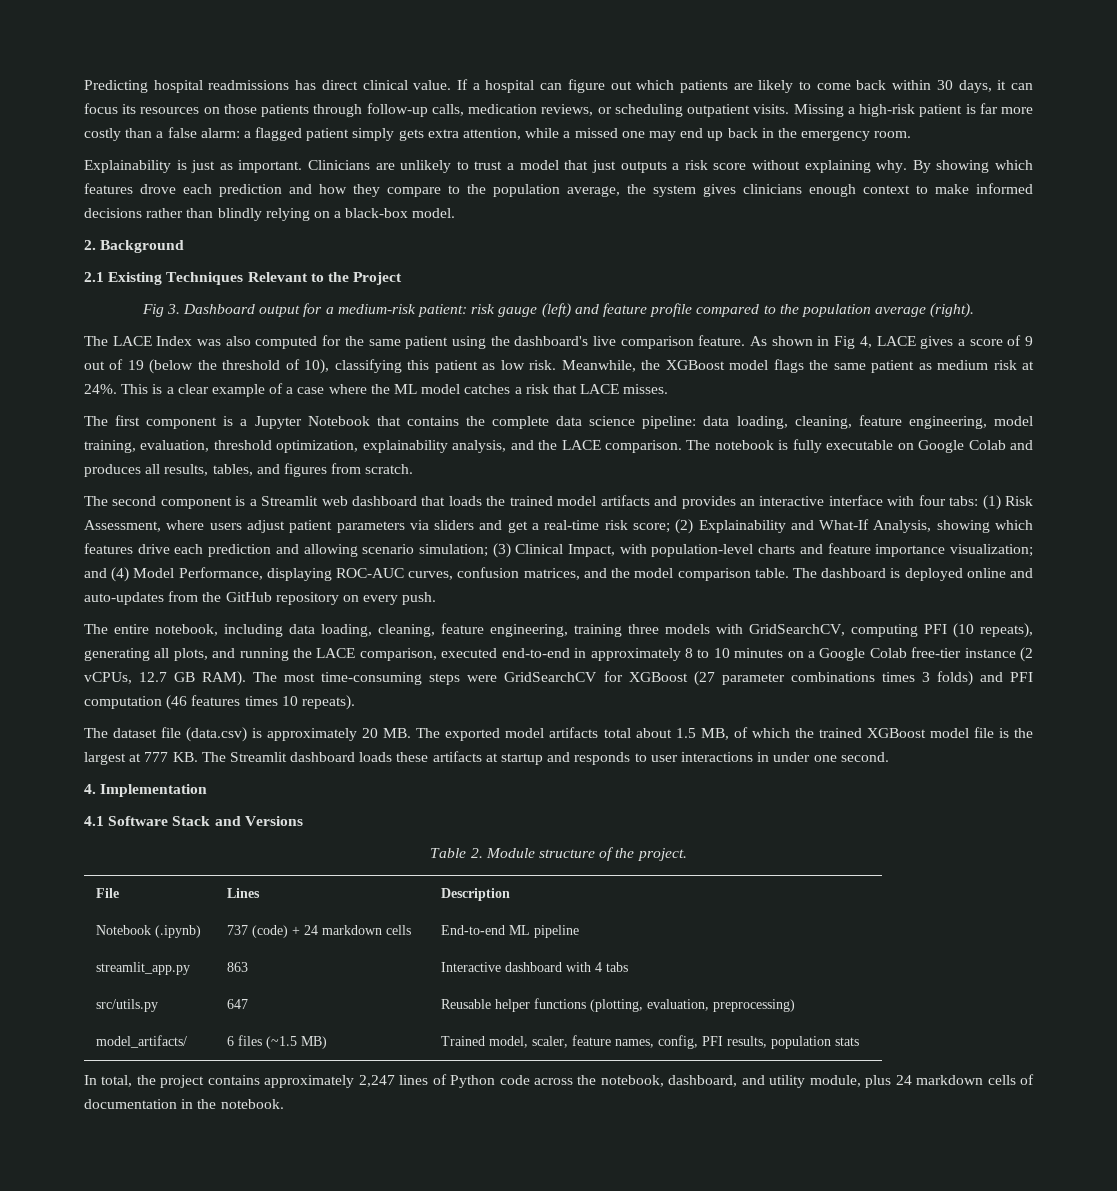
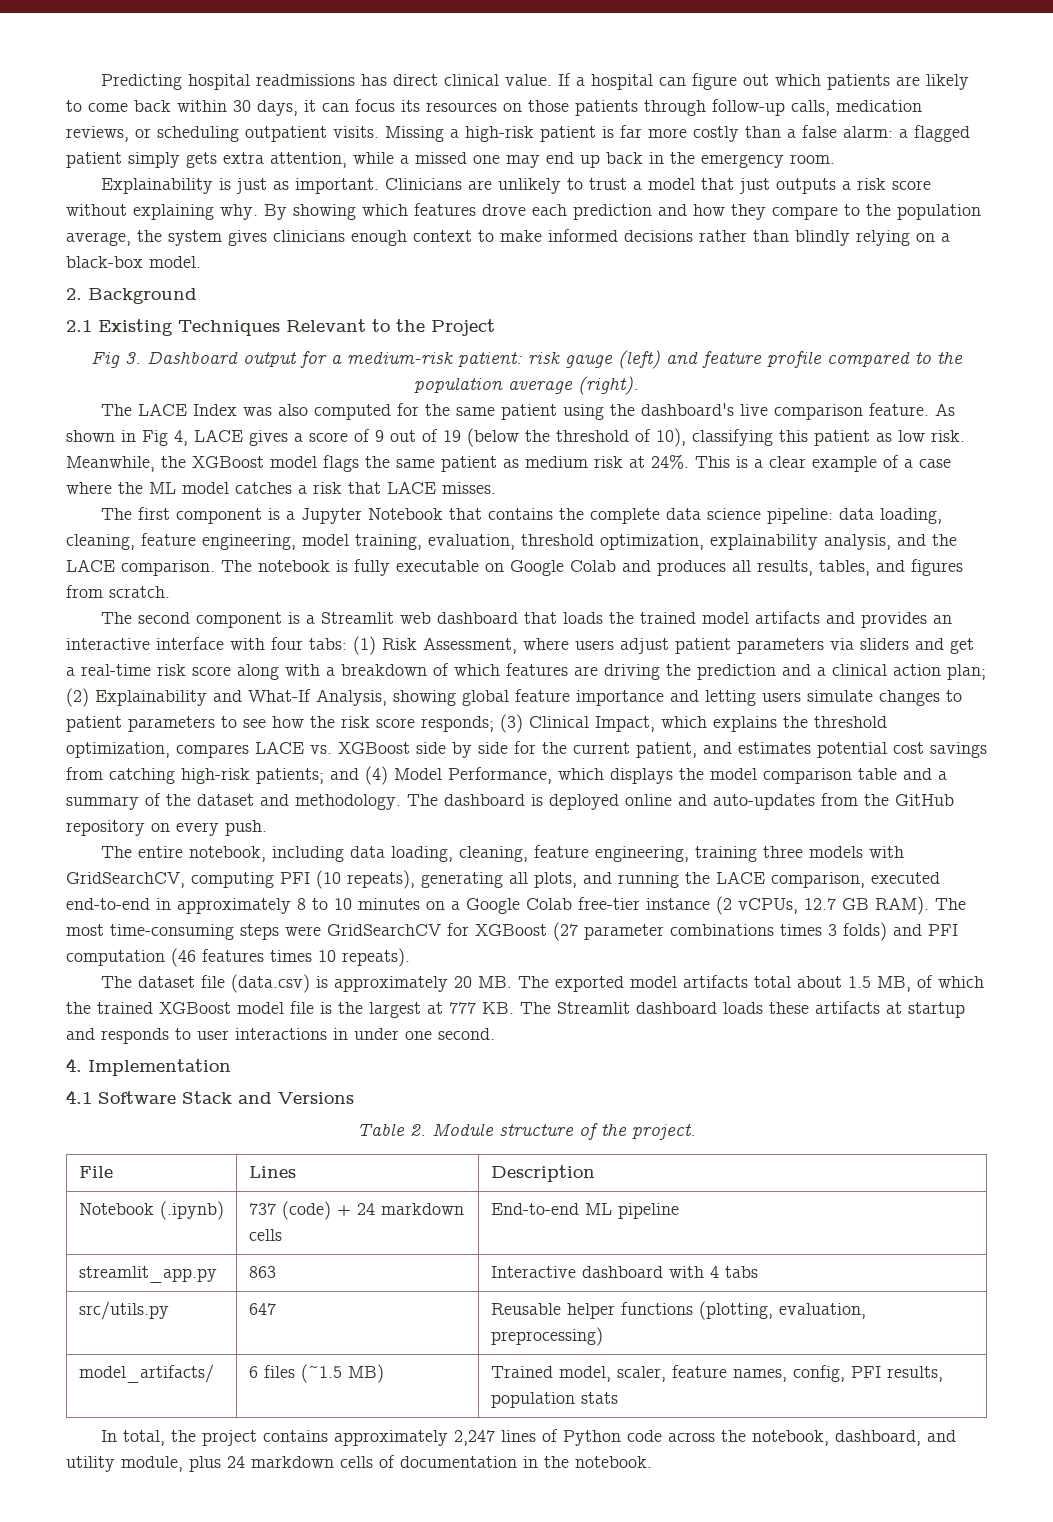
[632,523,670,533] score; -> [192,663,986,680] score along with a breakdown of which features are driving the prediction and a clinical action plan;
[994,520,1033,530] [84,543,1034,558] [84,567,789,582] which features drive each prediction and allowing scenario simulation; (3) Clinical Impact, with population-level charts and feature importance visualization; and (4) Model Performance, displaying ROC-AUC curves, confusion matrices, and the model comparison table. -> [462,689,962,706] [66,714,887,733] [66,741,987,758] [66,766,947,785] [66,793,401,810] global feature importance and letting users simulate changes to patient parameters to see how the risk score responds; (3) Clinical Impact, which explains the threshold optimization, compares LACE vs. XGBoost side by side for the current patient, and estimates potential cost savings from catching high-risk patients; and (4) Model Performance, which displays the model comparison table and a summary of the dataset and methodology.

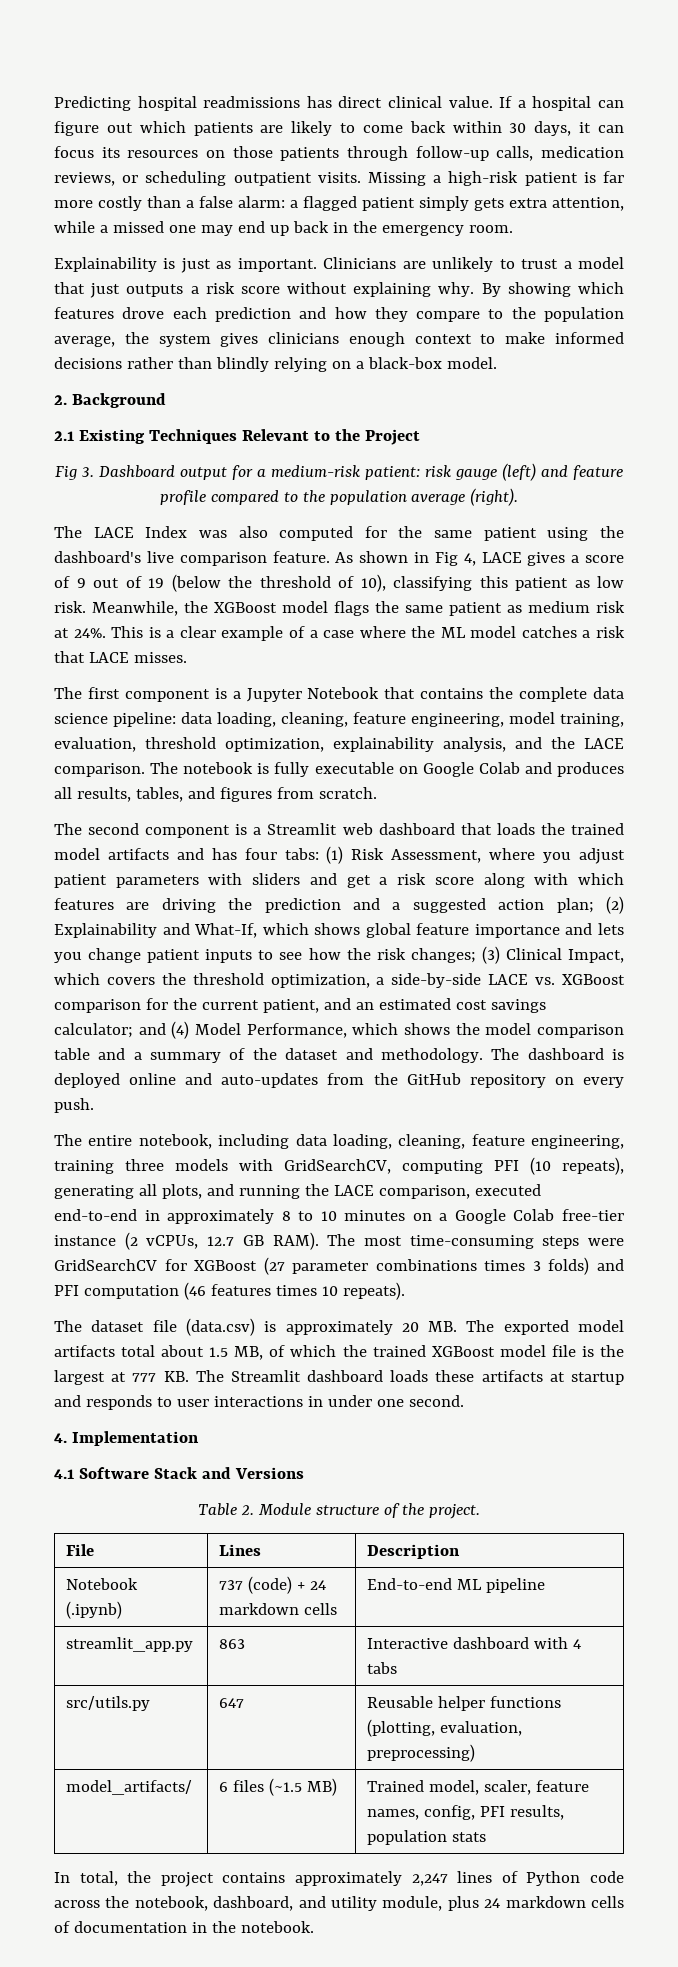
[860,612,952,628] [66,637,265,650] provides an interactive interface with -> [211,848,237,860] has
[575,640,614,650] users -> [543,852,572,863] you
[830,638,854,650] via -> [208,873,243,885] with
[81,664,151,676] real-time -> (388, 881) none
[326,663,449,676] a breakdown of -> (569, 879) none
[832,664,887,676] clinical -> [412,898,486,913] suggested
[248,689,456,706] What-If Analysis, showing -> [194,923,361,938] What-If, which shows
[705,690,962,706] [66,716,215,732] letting users simulate changes to patient parameters -> [597,923,624,935] [54,948,253,963] lets you change patient inputs
[376,716,494,732] score responds; -> [410,948,476,963] changes;
[713,716,777,732] explains -> [106,977,155,985] covers
[176,744,249,758] compares -> [376,973,482,988] a side-by-side
[416,742,508,758] side by side -> [54,999,141,1013] comparison
[738,742,987,758] [66,767,324,784] estimates potential cost savings from catching high-risk patients; -> [355,998,546,1013] [54,1023,133,1038] an estimated cost savings calculator;
[610,768,673,784] displays -> [404,1023,450,1035] shows

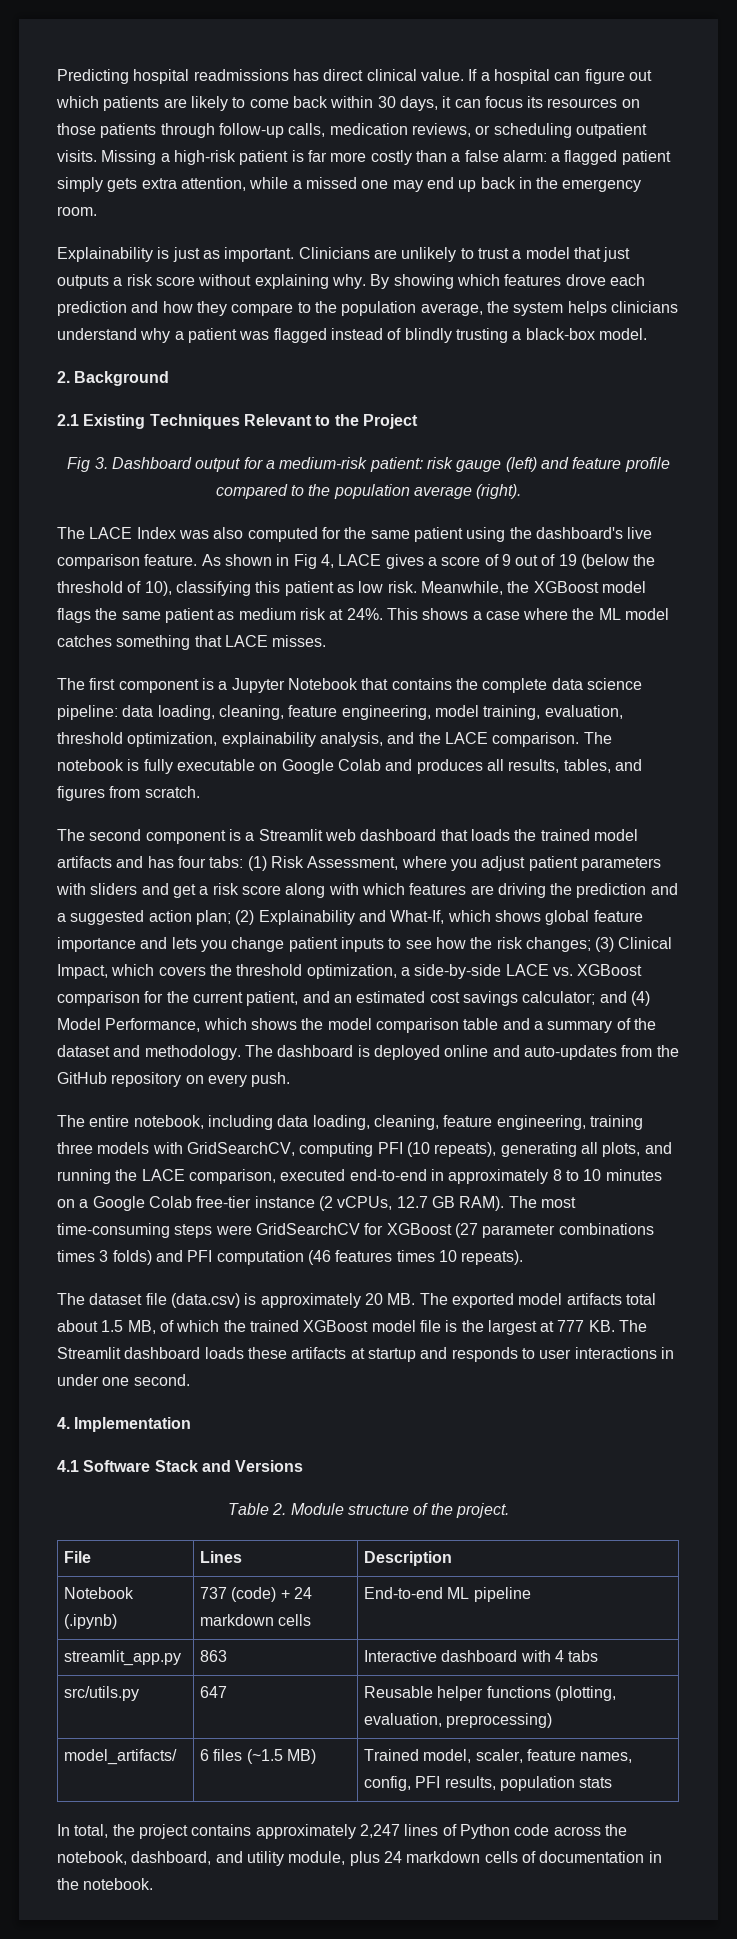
[220,332,624,347] [54,357,351,372] gives clinicians enough context to make informed decisions rather than blindly relying on -> [567,301,678,316] [57,328,508,343] helps clinicians understand why a patient was flagged instead of blindly trusting
[148,626,305,641] is a clear example of -> [422,608,469,620] shows
[582,626,625,638] a risk -> [116,635,191,650] something

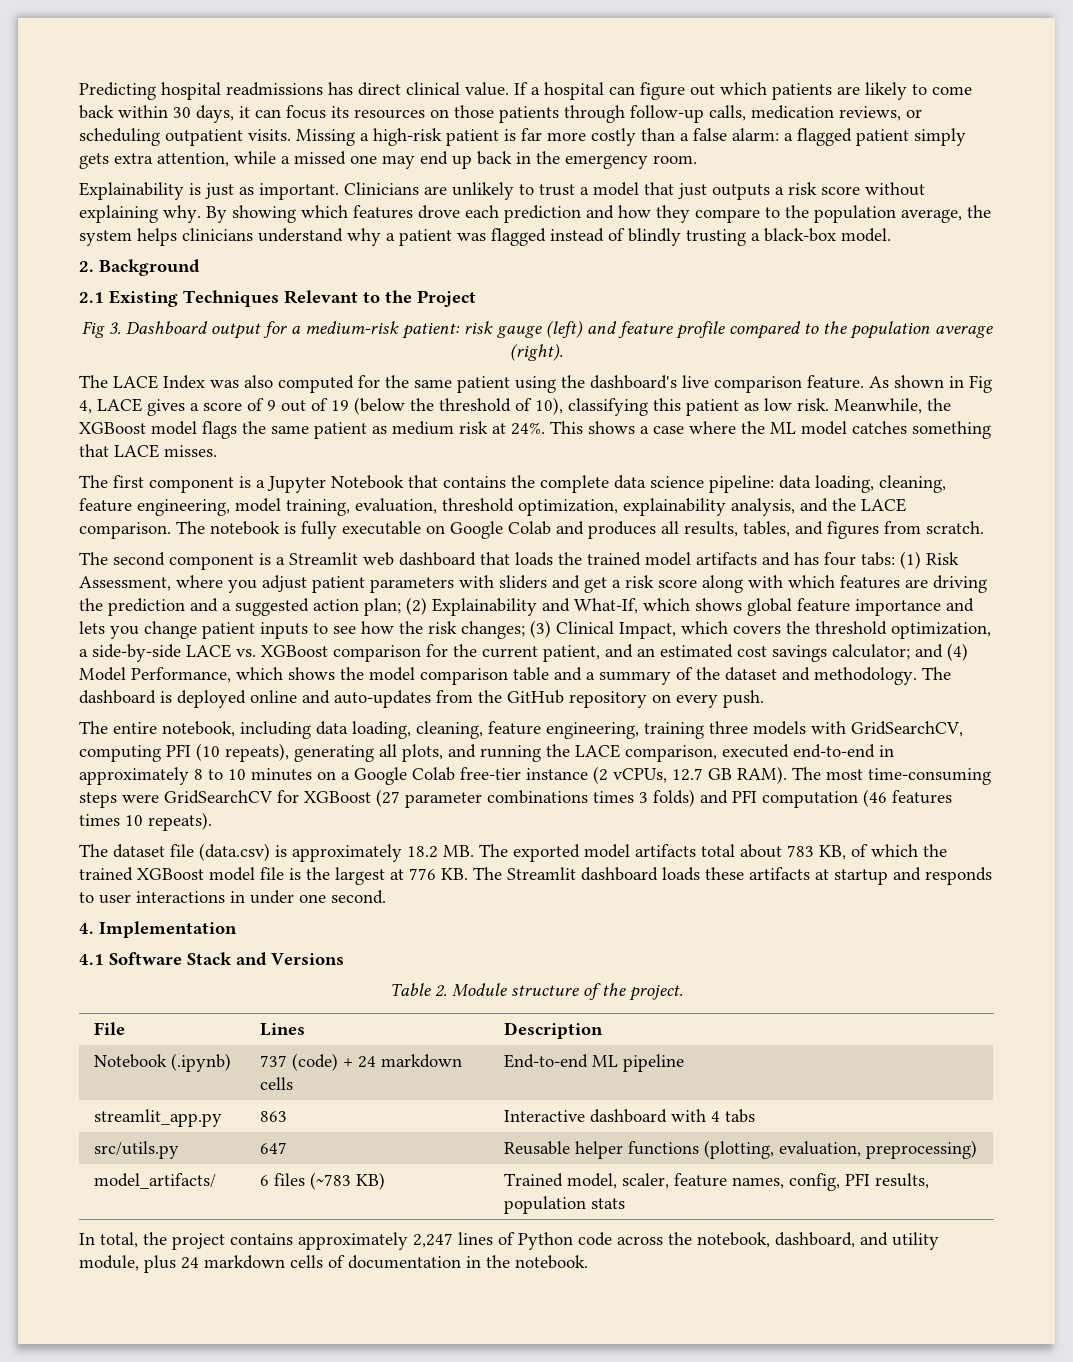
[364,1293,383,1305] 20 -> [407,846,438,858] 18.2
[101,1320,156,1334] 1.5 MB, -> [787,845,846,860] 783 KB,
[557,1320,585,1332] 777 -> [409,868,436,880] 776
[246,1749,316,1764] (~1.5 MB) -> [309,1172,385,1190] (~783 KB)

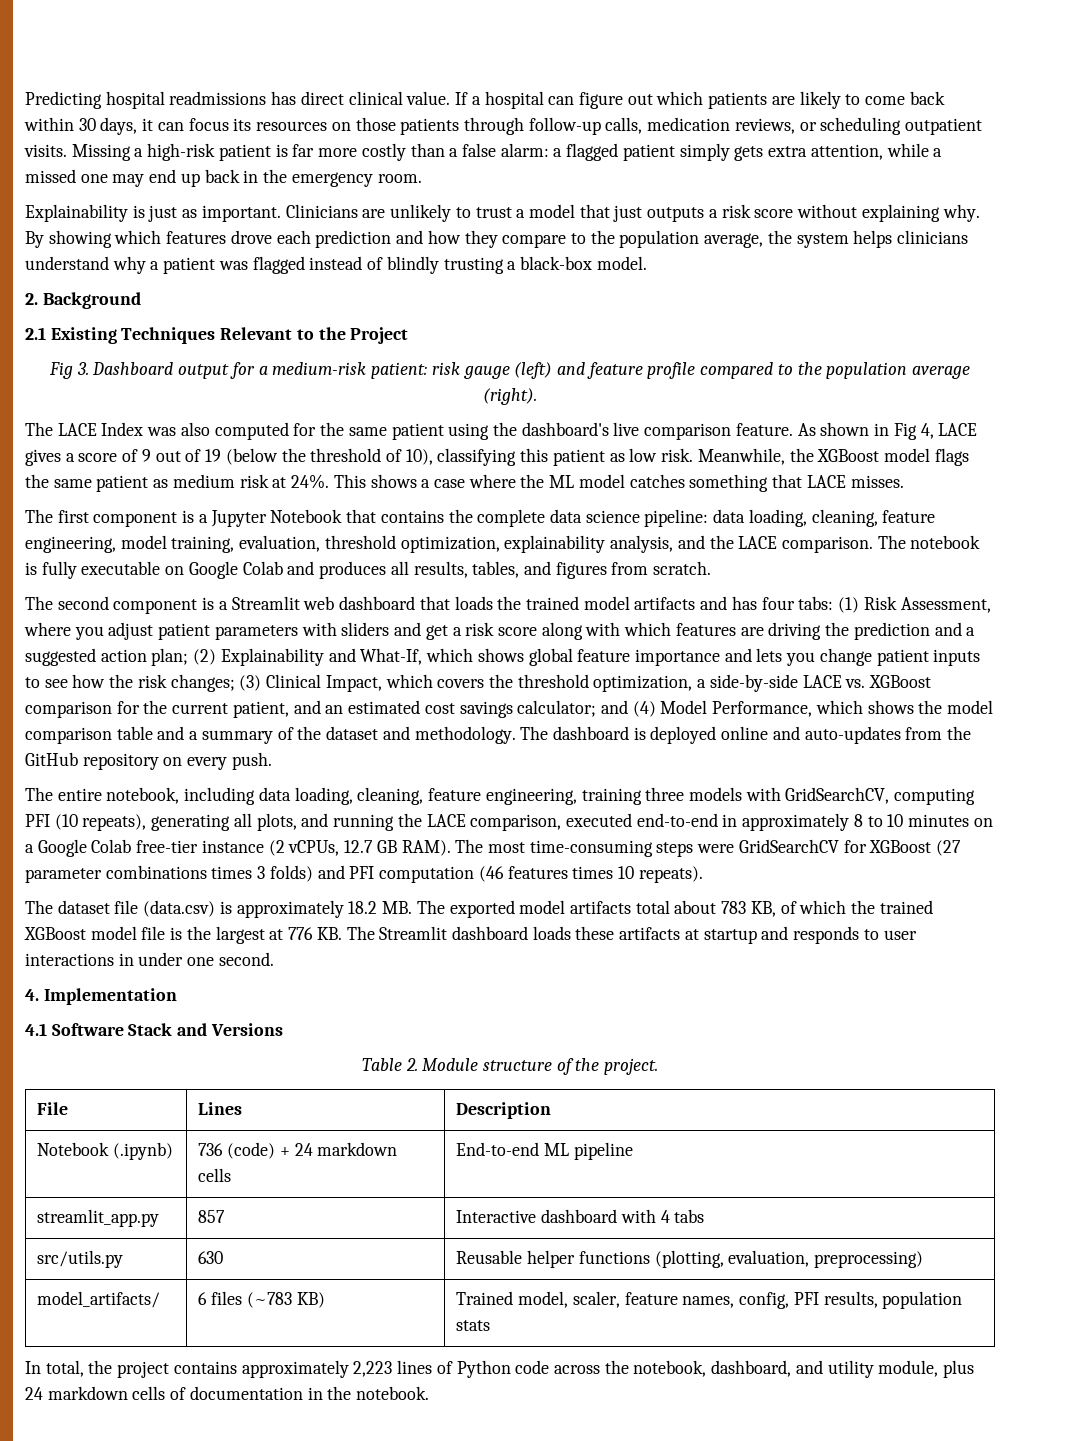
[259,1055,287,1067] 737 -> [198,1143,224,1156] 736
[259,1111,287,1122] 863 -> [198,1210,226,1223] 857
[259,1142,287,1154] 647 -> [198,1251,224,1264] 630
[413,1233,453,1248] 2,247 -> [353,1361,393,1377] 2,223

